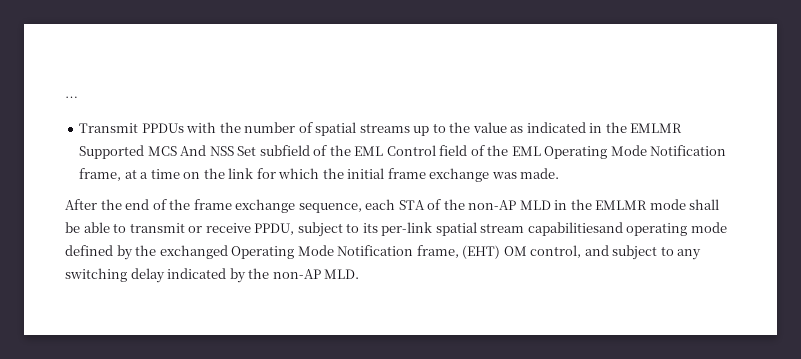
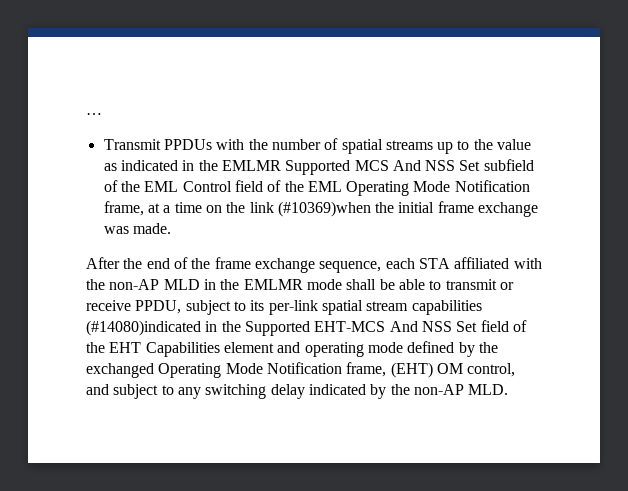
[256,168,320,179] for which -> [277,201,371,217] (#10369)when
[427,199,442,210] of -> [454,257,542,269] affiliated with
[527,222,623,236] capabilitiesand -> [411,300,482,315] [86,320,527,336] [86,342,301,357] capabilities (#14080)indicated in the Supported EHT-MCS And NSS Set field of the EHT Capabilities element and

